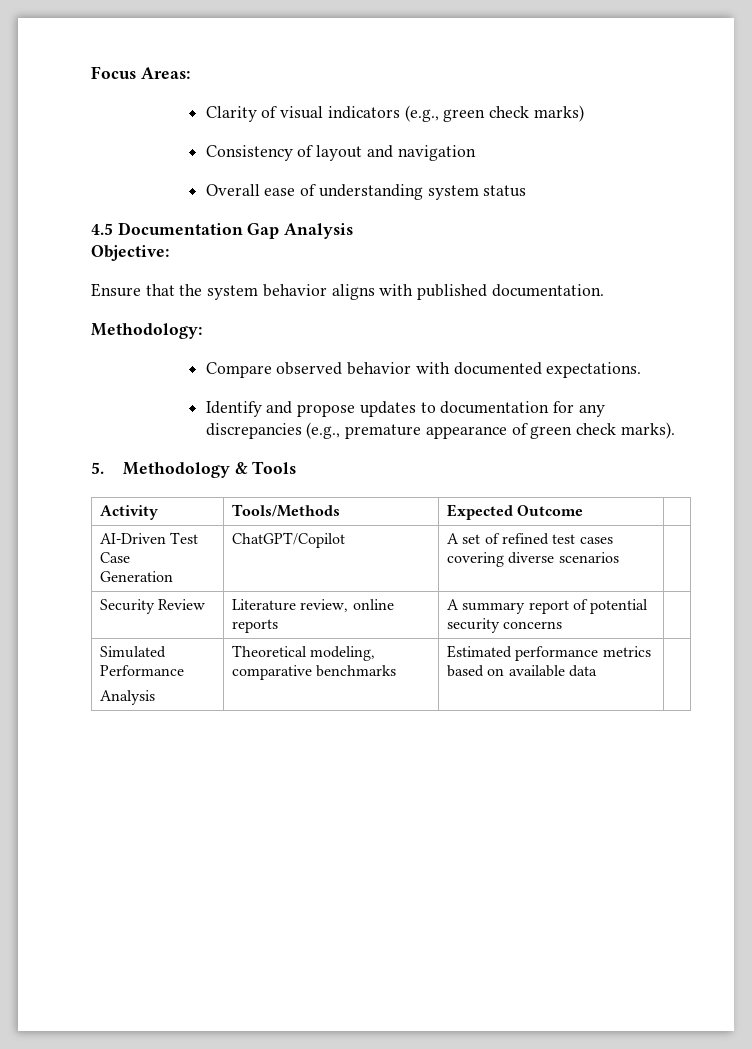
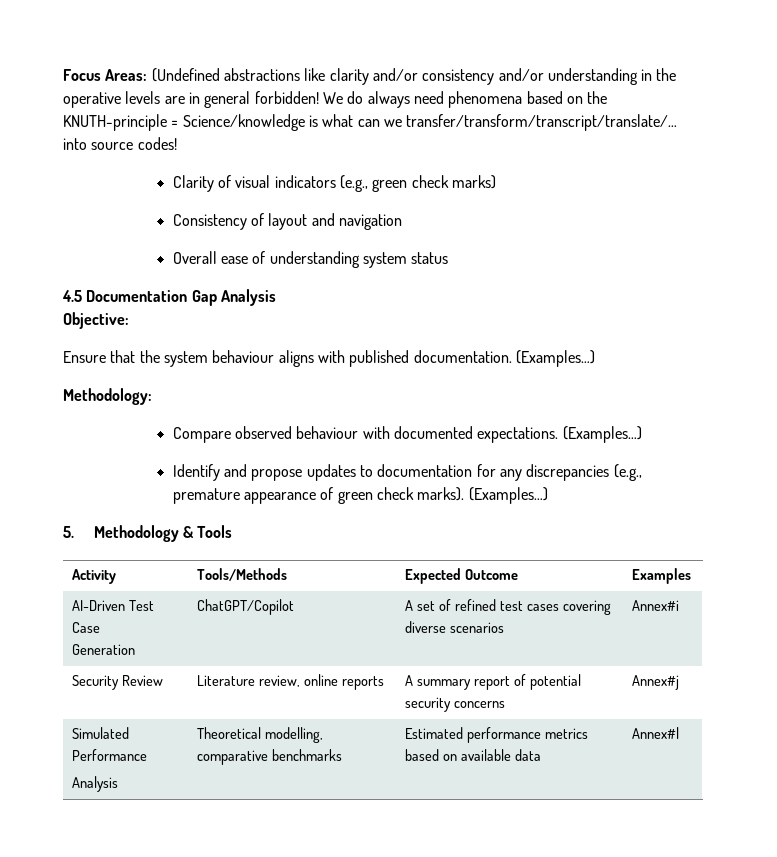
(190, 73) none -> [151,68,677,85] [63,91,608,108] [63,114,678,131] [63,137,177,150] (Undefined abstractions like clarity and/or consistency and/or understanding in the operative levels are in general forbidden! We do always need phenomena based on the KNUTH-principle = Science/knowledge is what can we transfer/transform/transcript/translate/… into source codes!
[262,284,327,297] behavior -> [212,350,275,363] behaviour
(604, 290) none -> [515,350,595,367] (Examples…)
[347,362,412,375] behavior -> [296,426,359,439] behaviour
(642, 370) none -> [562,426,642,443] (Examples…)
(675, 430) none -> [468,487,548,504] (Examples…)
(584, 510) none -> [632,568,692,584] Examples
(619, 557) none -> [632,600,680,611] Annex#i
(563, 625) none -> [632,675,680,690] Annex#j
[310,646,376,661] modeling, -> [265,727,324,743] modelling,
(598, 671) none -> [632,727,680,739] Annex#l

